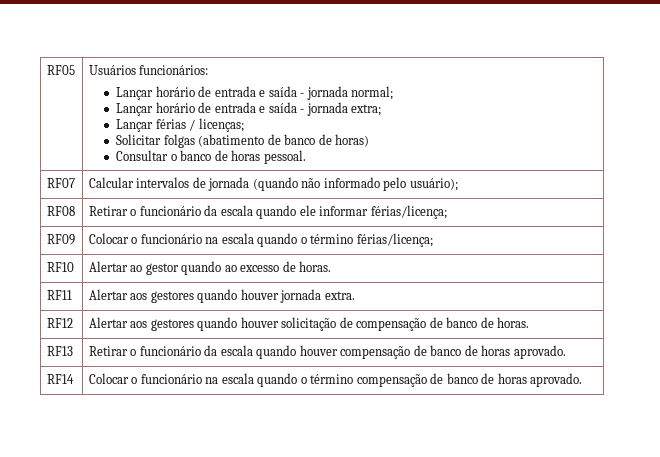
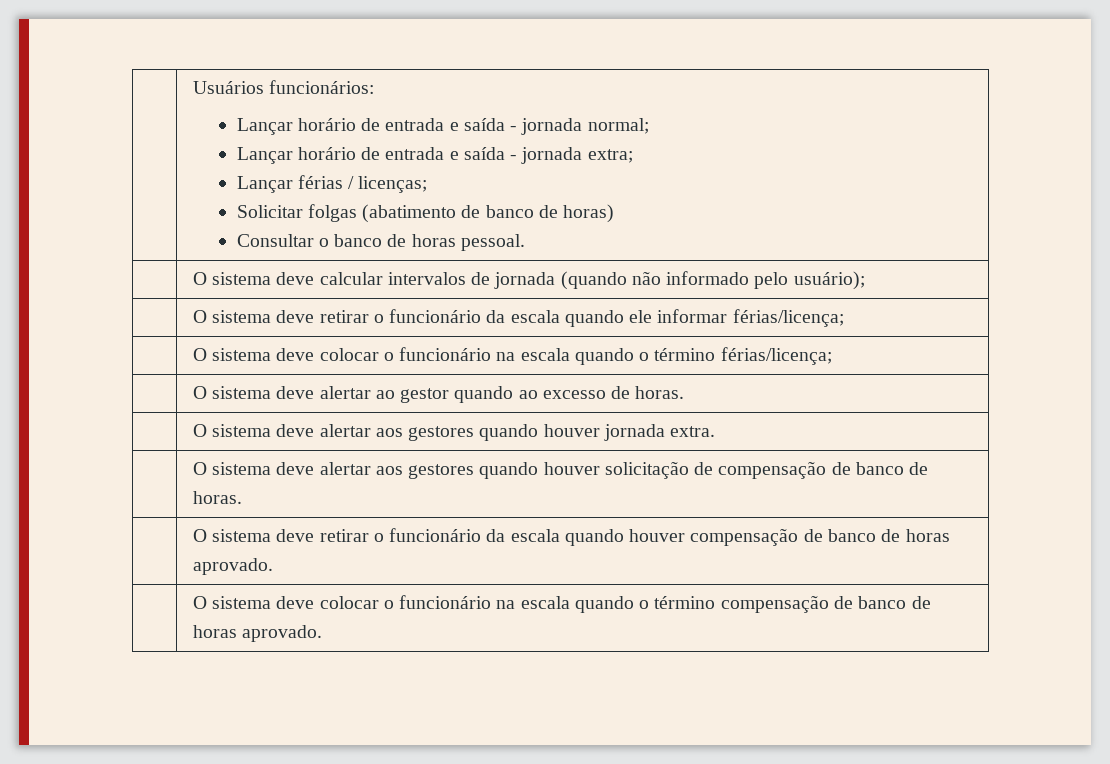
[46,65,75,75] RF05 -> (192, 87) none
[46,178,75,188] [88,177,134,188] RF07 | Calcular -> [192,272,383,285] | O sistema deve calcular
[46,206,75,216] [88,206,128,216] RF08 | Retirar -> [192,310,369,323] | O sistema deve retirar
[46,234,75,245] [88,233,129,244] RF09 | Colocar -> [192,348,379,361] | O sistema deve colocar
[46,262,74,272] [88,261,128,272] RF10 | Alertar -> [192,386,371,399] | O sistema deve alertar
[46,290,72,300] [88,289,128,300] RF11 | Alertar -> [192,424,371,437] | O sistema deve alertar
[46,318,73,328] [88,317,128,328] RF12 | Alertar -> [192,462,371,475] | O sistema deve alertar
[46,346,73,356] [88,346,128,356] RF13 | Retirar -> [192,529,369,542] | O sistema deve retirar
[46,374,74,384] [88,373,129,384] RF14 | Colocar -> [192,596,379,609] | O sistema deve colocar

